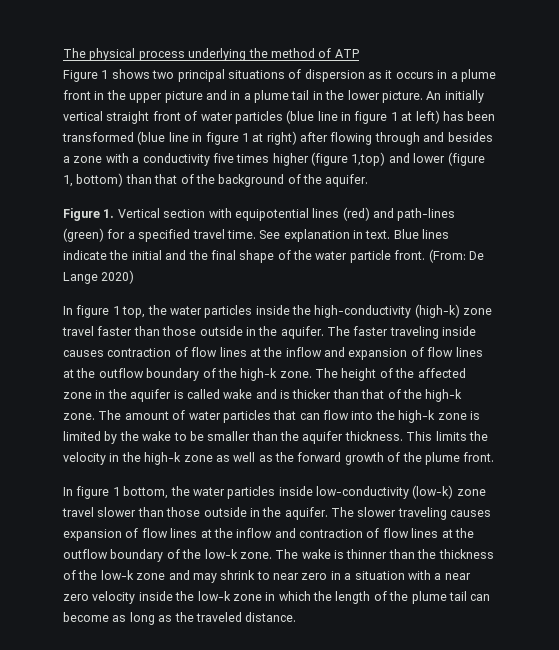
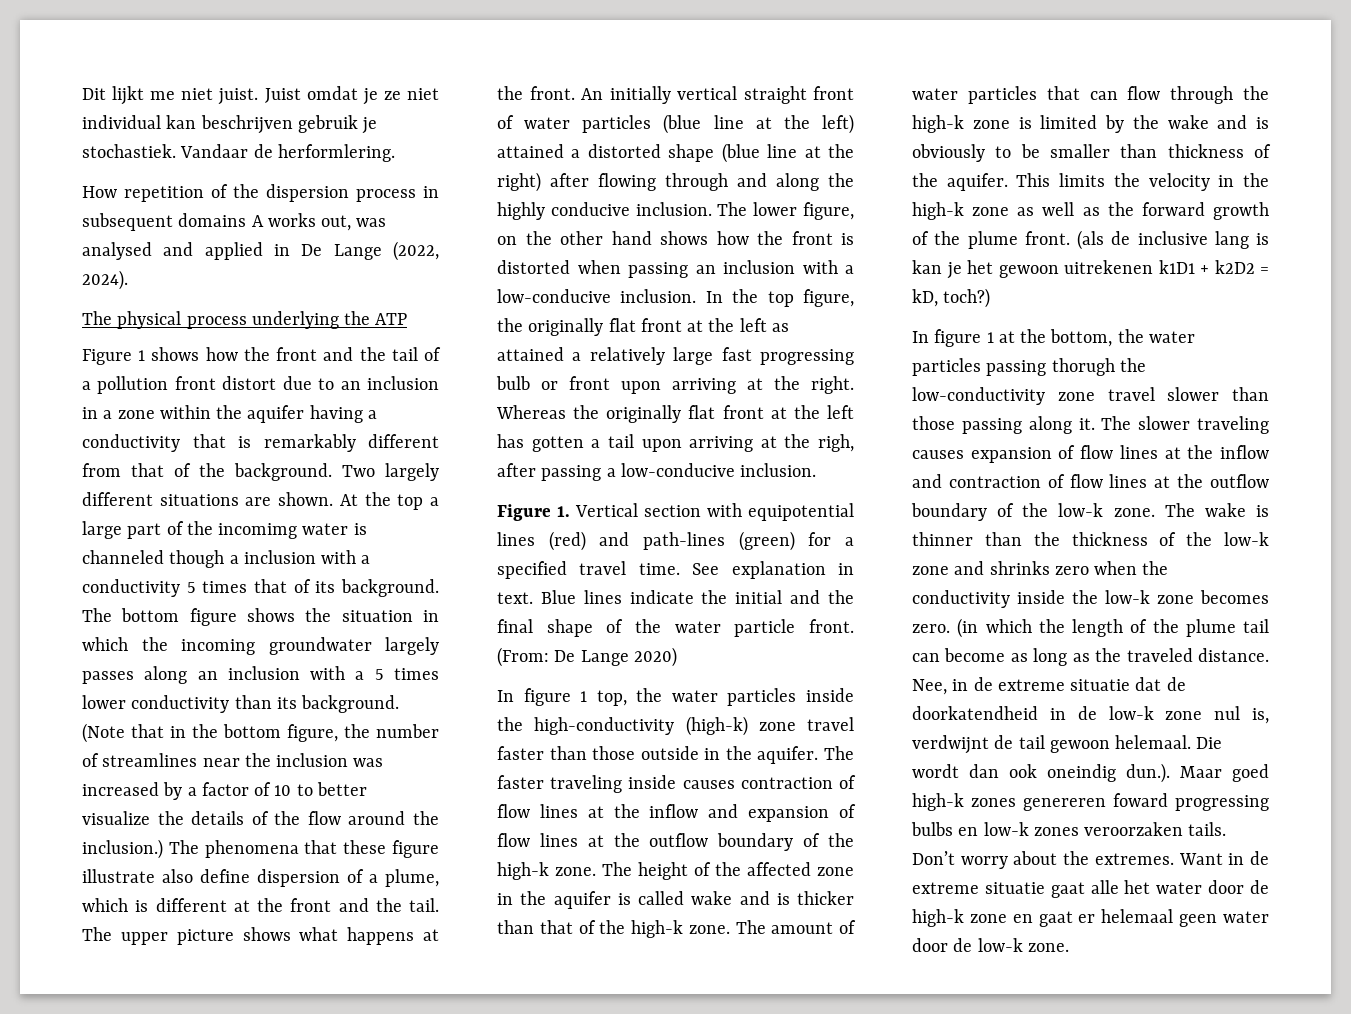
(63, 53) none -> [82,86,439,105] [82,115,378,134] [82,144,395,162] [82,184,439,202] [82,213,387,231] [82,241,439,261] [82,270,128,290] Dit lijkt me niet juist. Juist omdat je ze niet individual kan beschrijven gebruik je stochastiek. Vandaar de herformlering. // How repetition of the dispersion process in subsequent domains A works out, was analysed and applied in De Lange (2022, 2024). //
[270,48,332,58] method of -> (371, 318) none
[152,69,496,82] [63,90,423,103] two principal situations of dispersion as it occurs in a plume front in the upper picture and in a plume tail in the lower picture. -> [205,347,442,361] [82,376,439,394] [82,405,377,423] [82,434,439,452] [82,463,439,481] [82,492,440,510] [82,521,367,539] [82,550,371,568] [82,579,439,597] [82,608,439,626] [82,637,439,655] [82,666,439,684] [82,695,400,713] [82,723,439,743] [82,753,384,767] [82,782,367,800] [82,811,439,825] [82,839,439,859] [82,869,439,887] [82,898,439,912] [82,927,439,945] [497,86,575,100] how the front and the tail of a pollution front distort due to an inclusion in a zone within the aquifer having a conductivity that is remarkably different from that of the background. Two largely different situations are shown. At the top a large part of the incomimg water is channeled though a inclusion with a conductivity 5 times that of its background. The bottom figure shows the situation in which the incoming groundwater largely passes along an inclusion with a 5 times lower conductivity than its background. (Note that in the bottom figure, the number of streamlines near the inclusion was increased by a factor of 10 to better visualize the details of the flow around the inclusion.) The phenomena that these figure illustrate also define dispersion of a plume, which is different at the front and the tail. The upper picture shows what happens at the front.
[341,110,496,124] [62,131,264,145] in figure 1 at left) has been transformed (blue line in figure 1 at -> [755,114,854,134] [497,143,854,163] at the left) attained a distorted shape (blue line at the
[447,132,493,142] [63,152,485,166] [63,173,369,187] besides a zone with a conductivity five times higher (figure 1,top) and lower (figure 1, bottom) than that of the background of the aquifer. -> [776,173,854,191] [497,202,854,220] [497,231,854,245] [497,260,854,278] [497,289,854,307] [497,318,789,336] [497,347,854,365] [496,376,854,394] [496,405,854,423] [497,434,854,452] [497,463,817,481] along the highly conducive inclusion. The lower figure, on the other hand shows how the front is distorted when passing an inclusion with a low-conducive inclusion. In the top figure, the originally flat front at the left as attained a relatively large fast progressing bulb or front upon arriving at the right. Whereas the originally flat front at the left has gotten a tail upon arriving at the righ, after passing a low-conducive inclusion.
[351,411,374,420] into -> [1170,86,1234,104] through
(172, 436) none -> [1217,115,1269,129] [912,144,985,162] and is obviously
[280,431,403,444] the aquifer thickness. -> [1167,144,1271,158] [912,173,1008,191] thickness of the aquifer.
[63,486,120,499] // In figure 1 -> [1077,230,1269,250] [912,260,1269,279] [912,288,991,308] [912,329,1047,347] (als de inclusive lang is kan je het gewoon uitrekenen k1D1 + k2D2 = kD, toch?) // In figure 1 at the
[278,485,454,499] inside low-conductivity (low-k) -> [986,358,1146,376] [912,387,1045,405] passing thorugh the low-conductivity
[203,507,328,520] outside in the aquifer. -> [961,416,1095,434] passing along it.
[192,570,471,583] [63,591,136,604] may shrink to near zero in a situation with a near zero velocity -> [989,561,1169,575] [912,590,1010,608] shrinks zero when the conductivity
[265,592,276,601] in -> [1200,590,1269,604] [912,618,979,638] becomes zero. (in
(297, 617) none -> [912,677,1186,695] [912,706,1269,724] [912,735,1223,754] [912,763,1269,783] [912,793,1269,811] [911,822,1227,836] [912,851,1269,869] [912,880,1269,898] [912,909,1269,927] [912,938,1069,952] Nee, in de extreme situatie dat de doorkatendheid in de low-k zone nul is, verdwijnt de tail gewoon helemaal. Die wordt dan ook oneindig dun.). Maar goed high-k zones genereren foward progressing bulbs en low-k zones veroorzaken tails. Don’t worry about the extremes. Want in de extreme situatie gaat alle het water door de high-k zone en gaat er helemaal geen water door de low-k zone.

